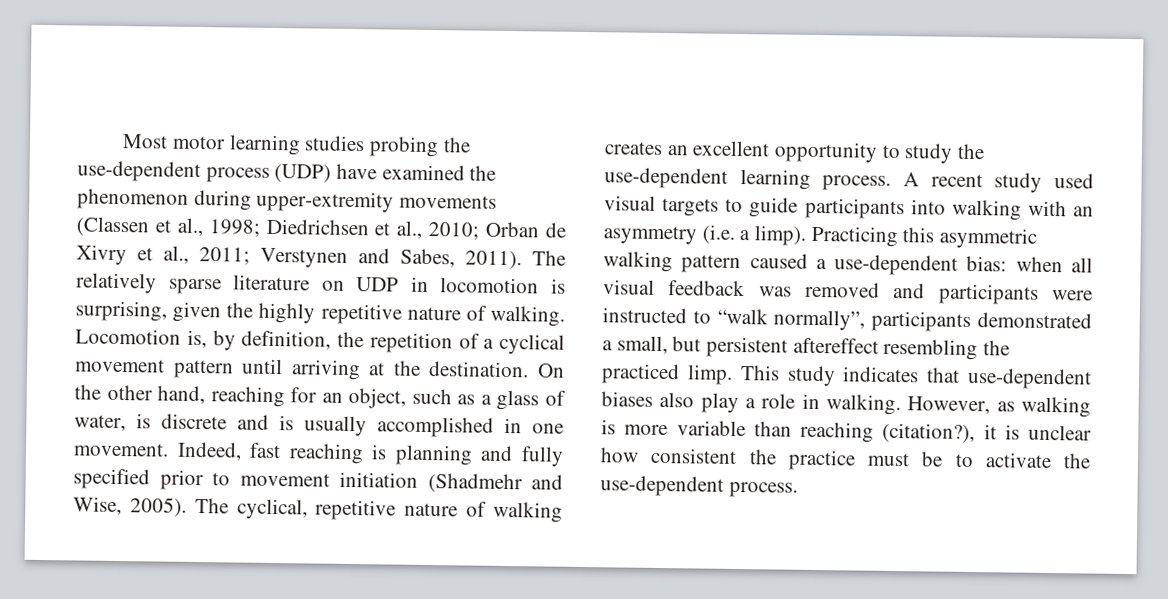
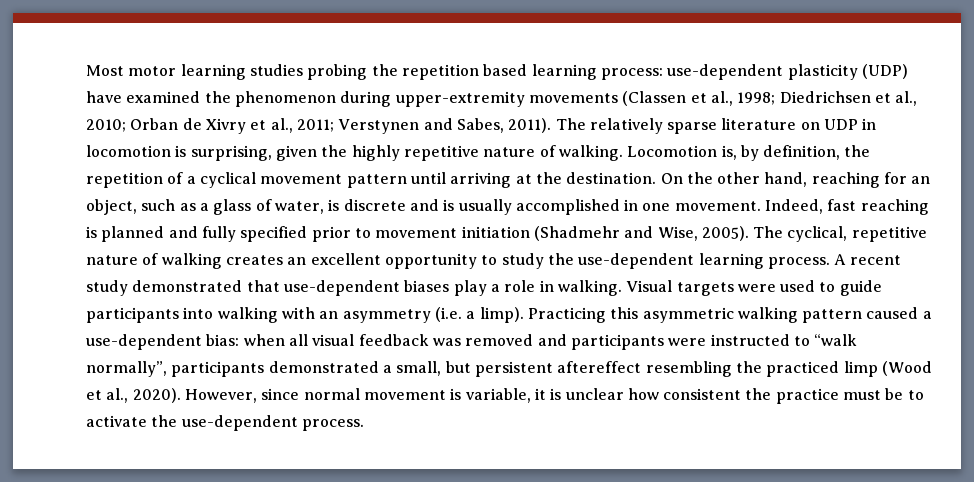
[77,160,270,183] use-dependent process -> [401,64,858,80] repetition based learning process: use-dependent plasticity
[394,444,473,466] planning -> [101,226,165,242] planned
[1054,173,1094,189] [604,195,720,217] used visual targets -> [132,280,816,296] demonstrated that use-dependent biases play a role in walking. Visual targets were used
[686,364,1092,390] [601,391,1091,418] [601,419,976,444] limp. This study indicates that use-dependent biases also play a role in walking. However, as walking is more variable than reaching (citation?), -> [843,361,932,377] [86,388,531,403] limp (Wood et al., 2020). However, since normal movement is variable,

